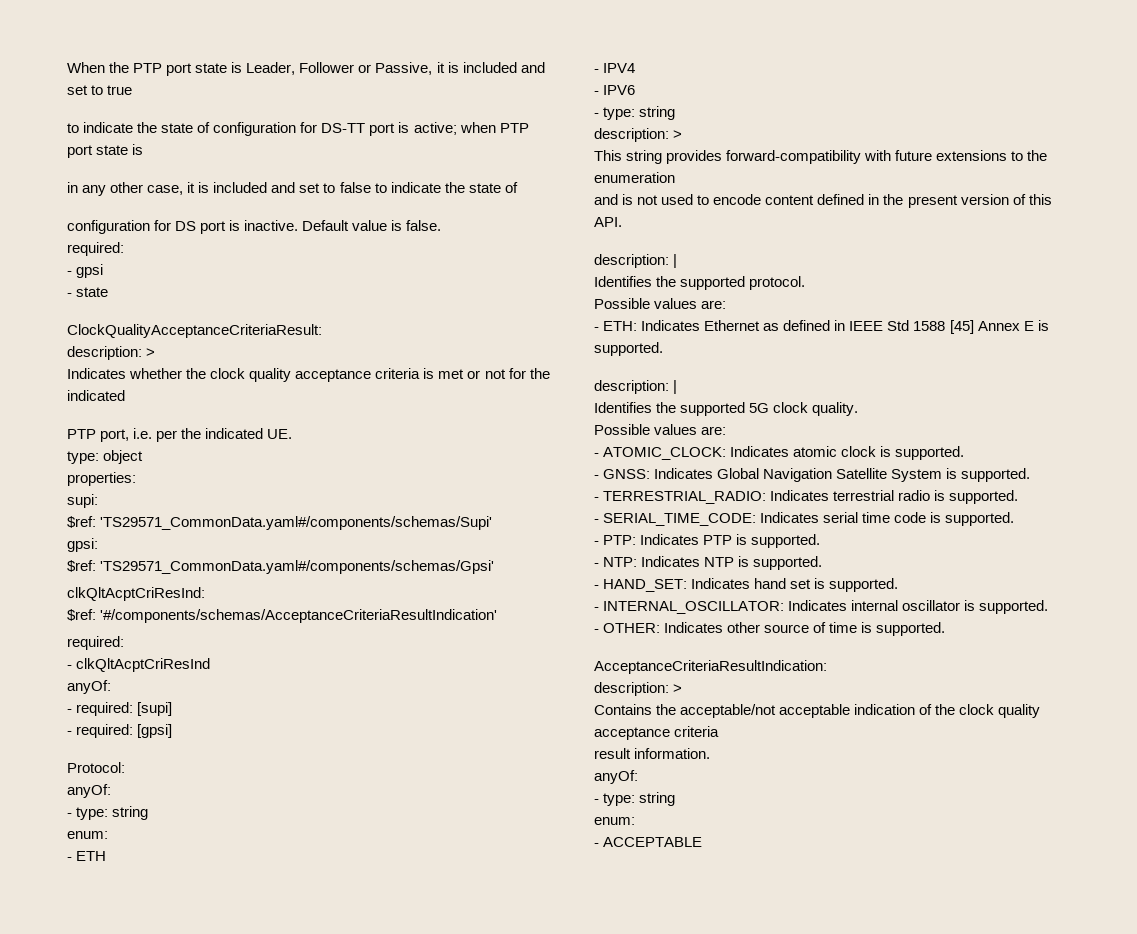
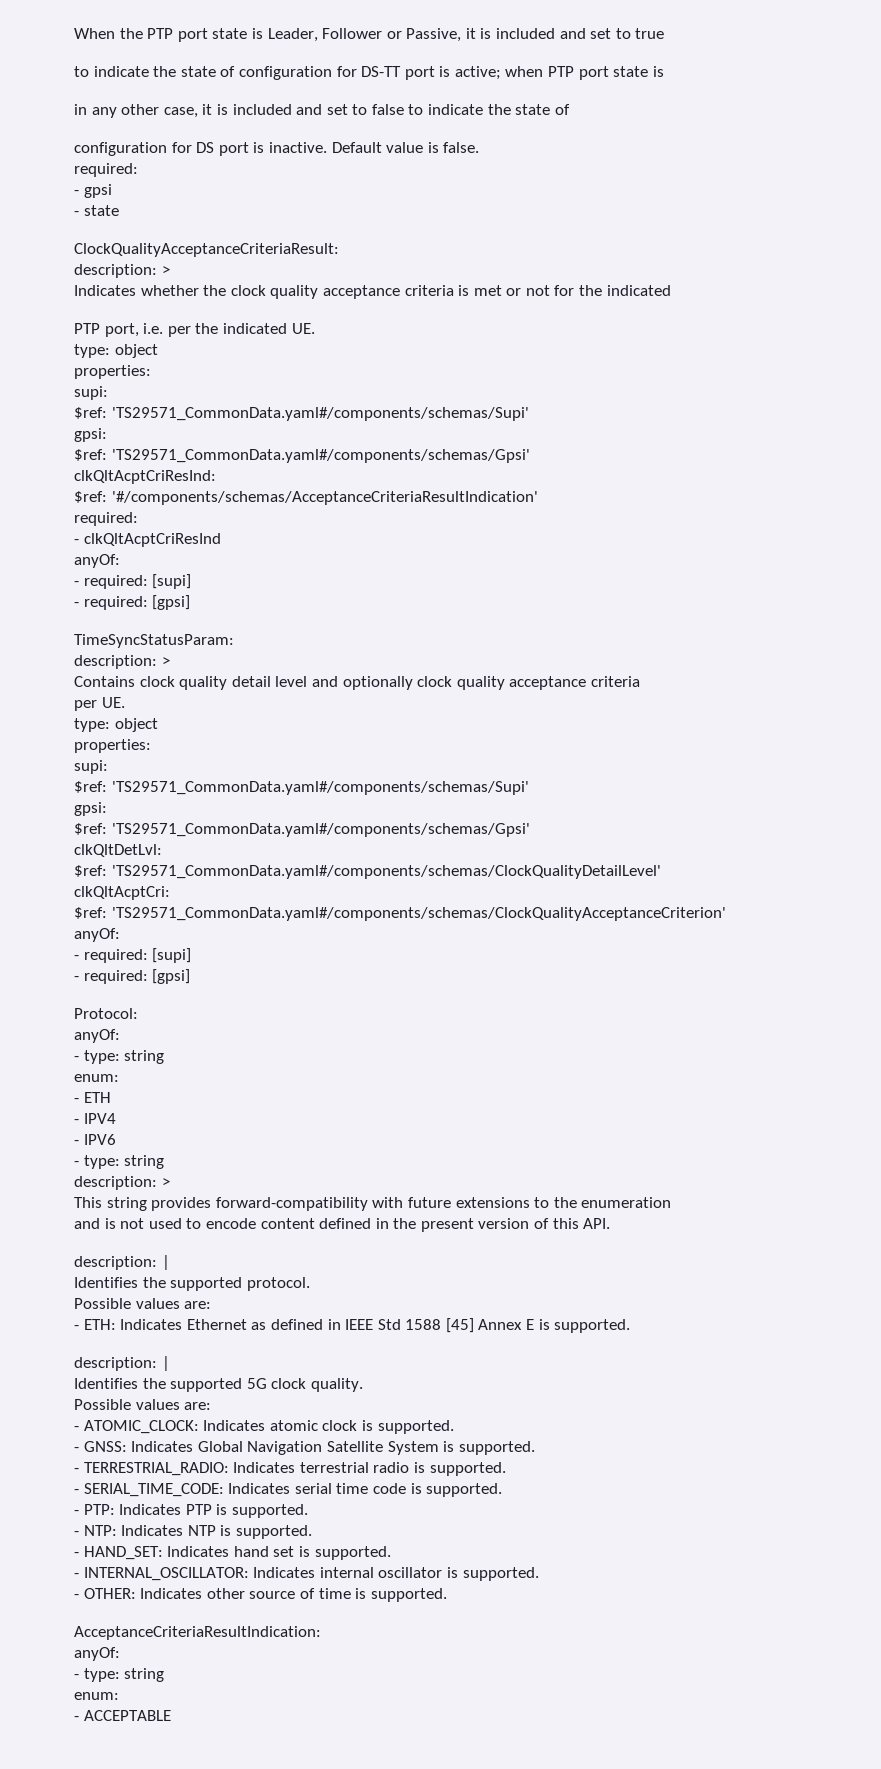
(173, 731) none -> [74,634,234,648] [74,655,170,669] [74,676,640,690] [74,697,125,711] [74,718,158,732] [74,739,151,753] [74,760,108,774] [74,781,529,795] [74,802,107,816] [74,823,530,837] [74,844,162,857] [74,865,661,879] [74,886,170,900] [74,907,726,921] [74,928,120,942] [74,948,192,963] [74,969,191,984] // TimeSyncStatusParam: // description: > // Contains clock quality detail level and optionally clock quality acceptance criteria // per UE. // type: object // properties: // supi: // $ref: 'TS29571_CommonData.yaml#/components/schemas/Supi' // gpsi: // $ref: 'TS29571_CommonData.yaml#/components/schemas/Gpsi' // clkQltDetLvl: // $ref: 'TS29571_CommonData.yaml#/components/schemas/ClockQualityDetailLevel' // clkQltAcptCri: // $ref: 'TS29571_CommonData.yaml#/components/schemas/ClockQualityAcceptanceCriterion' // anyOf: // - required: [supi] // - required: [gpsi]
[594,682,683,696] [594,704,1041,718] [594,726,720,740] [594,748,711,759] // description: > // Contains the acceptable/not acceptable indication of the clock quality acceptance criteria // result information. -> (321, 1633) none

